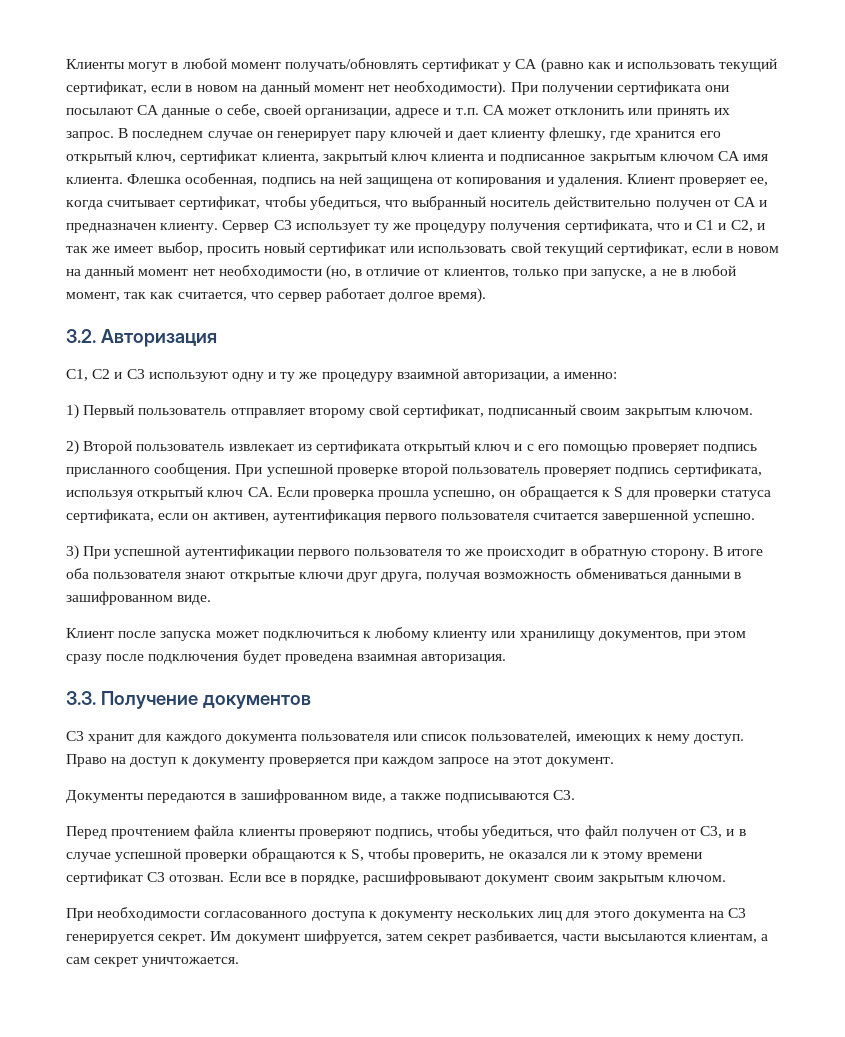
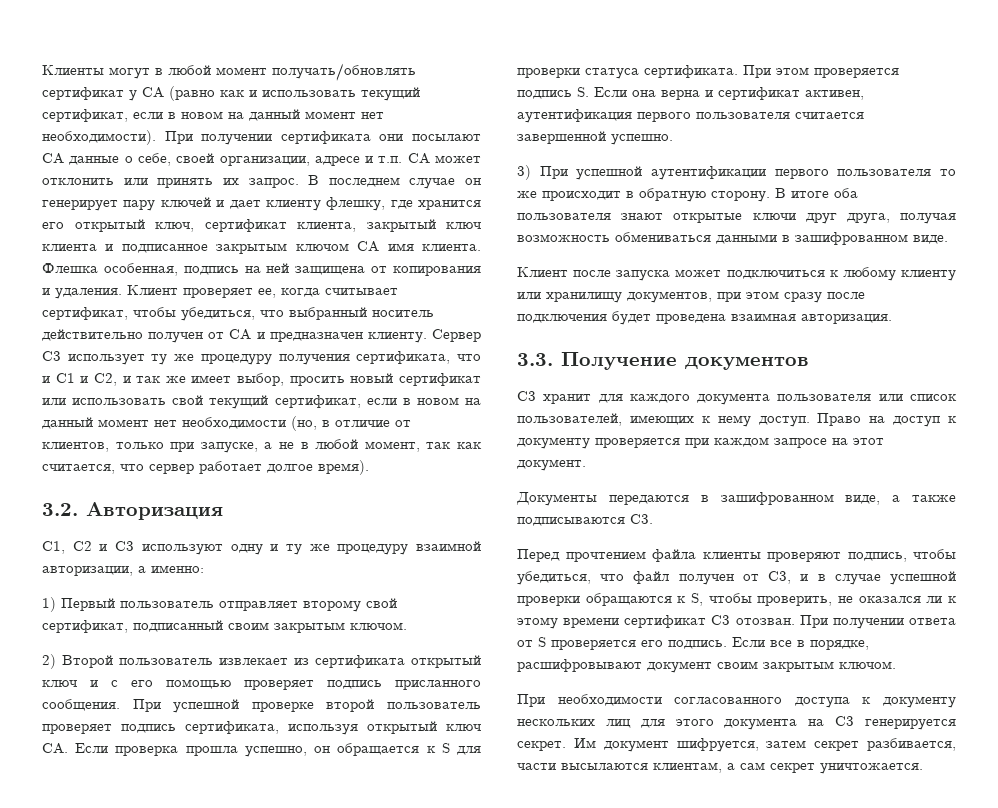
[66,509,209,523] сертификата, если он -> [644,65,899,78] [517,87,800,100] сертификата. При этом проверяется подпись S. Если она верна и сертификат
(225, 878) none -> [799,615,956,629] [517,637,727,650] При получении ответа от S проверяется его подпись.

